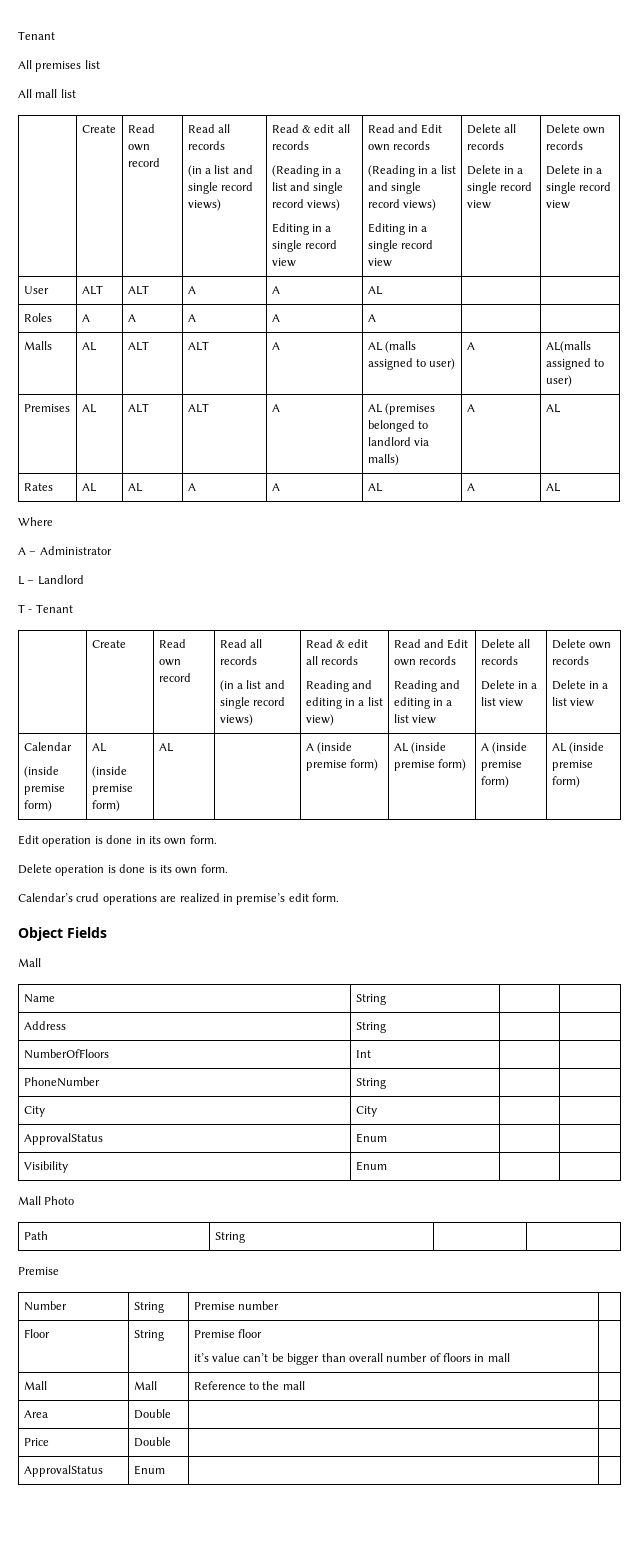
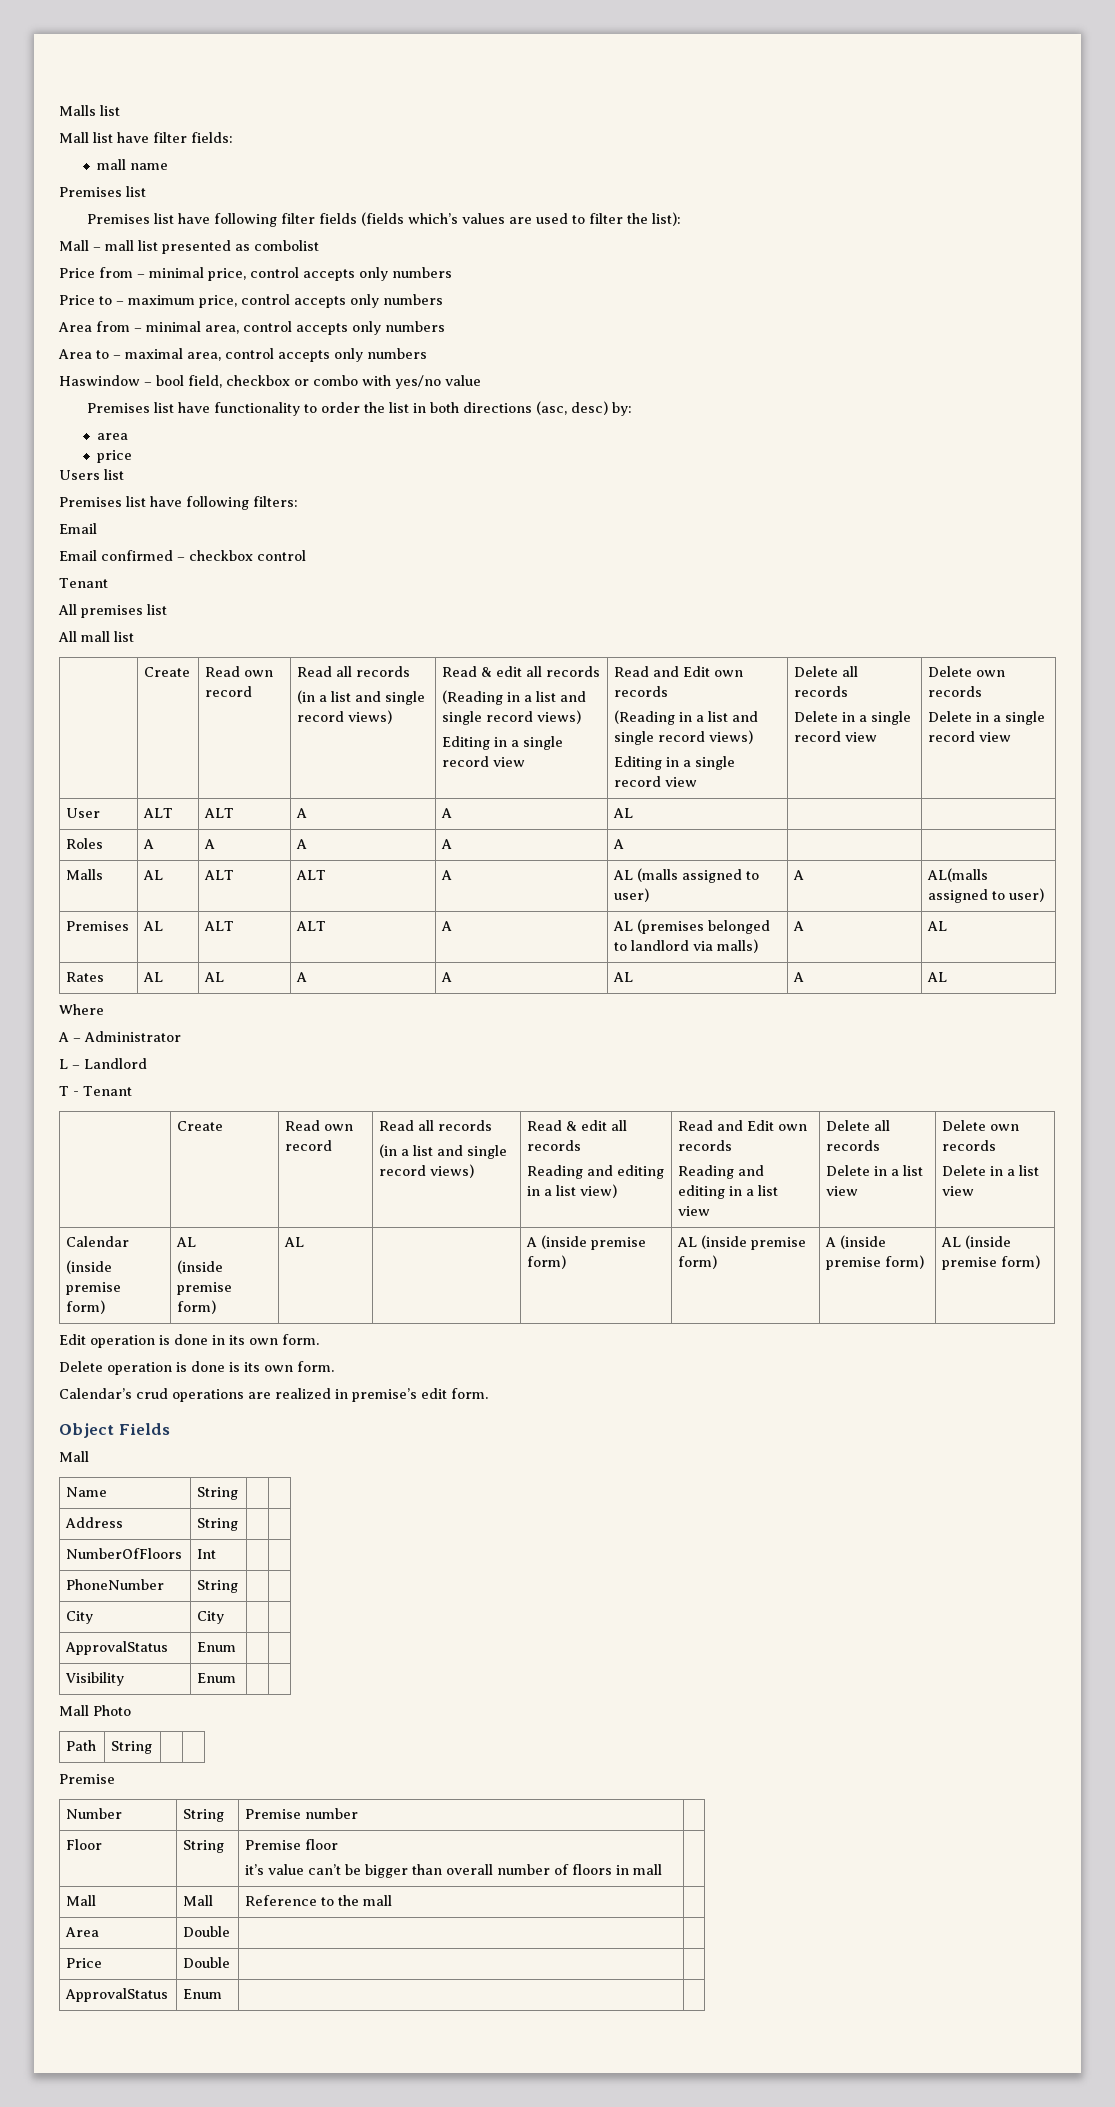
(18, 35) none -> [59,105,120,116] [59,132,233,143] [97,159,169,170] [59,186,146,197] [87,212,682,227] [59,240,319,254] [59,267,452,281] [59,294,443,308] [58,321,445,335] [58,348,427,362] [59,375,481,389] [87,401,633,416] [97,433,129,440] [97,450,133,463] [59,469,124,480] [59,496,298,510] [59,523,97,534] [59,550,306,561] Malls list // Mall list have filter fields: // mall name // Premises list // Premises list have following filter fields (fields which’s values are used to filter the list): // Mall – mall list presented as combolist // Price from – minimal price, control accepts only numbers // Price to – maximum price, control accepts only numbers // Area from – minimal area, control accepts only numbers // Area to – maximal area, control accepts only numbers // Haswindow – bool field, checkbox or combo with yes/no value // Premises list have functionality to order the list in both directions (asc, desc) by: // area // price // Users list // Premises list have following filters: // Email // Email confirmed – checkbox control //

